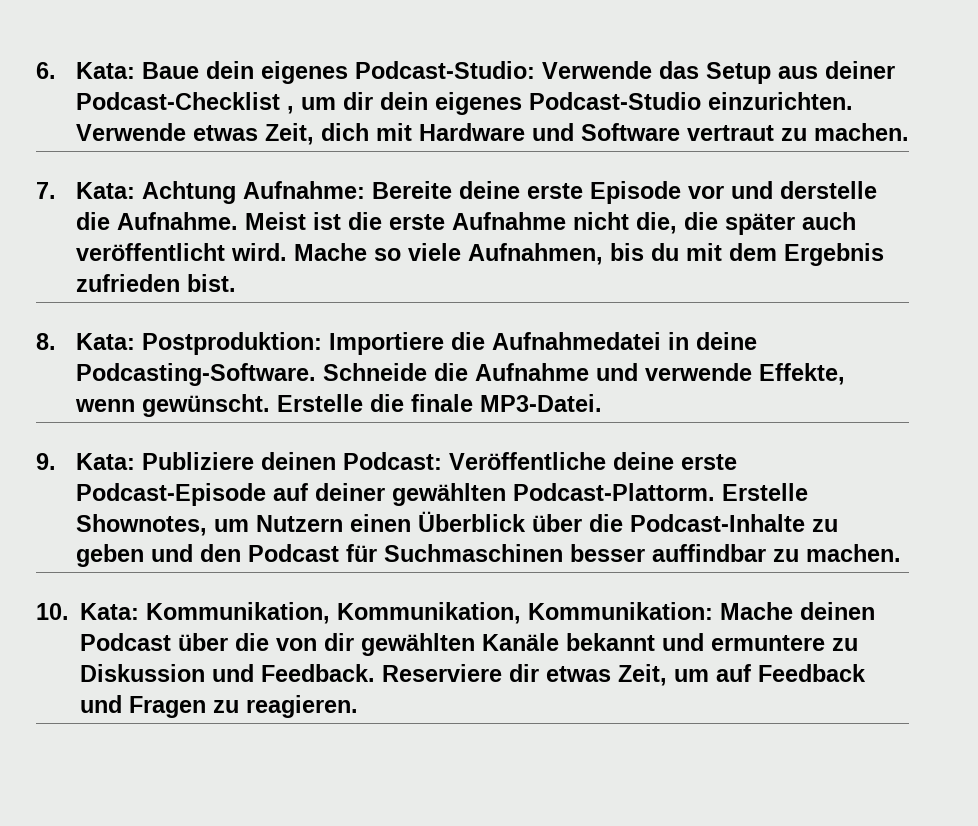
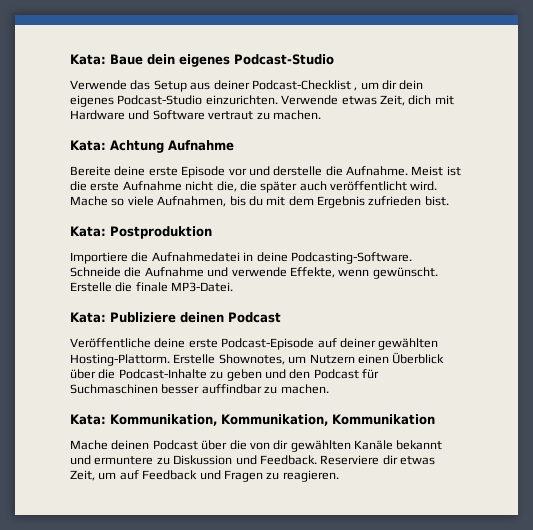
[36,62,56,79] 6. -> (70, 59) none
[354,61,535,79] Podcast-Studio: -> [234,54,334,65] Podcast-Studio //
[36,182,56,199] 7. -> (321, 115) none
[242,181,365,199] Aufnahme: -> [168,140,234,151] Aufnahme //
[36,332,322,355] 8. Kata: Postproduktion: -> [70,226,212,239] Kata: Postproduktion //
[36,453,56,470] 9. -> (234, 287) none
[342,452,442,470] Podcast: -> [228,312,281,323] Podcast //
[512,483,715,501] Podcast-Plattorm. -> [70,354,170,366] Hosting-Plattorm.
[36,603,69,620] 10. -> (329, 389) none
[527,602,713,620] Kommunikation: -> [332,414,435,425] Kommunikation //

